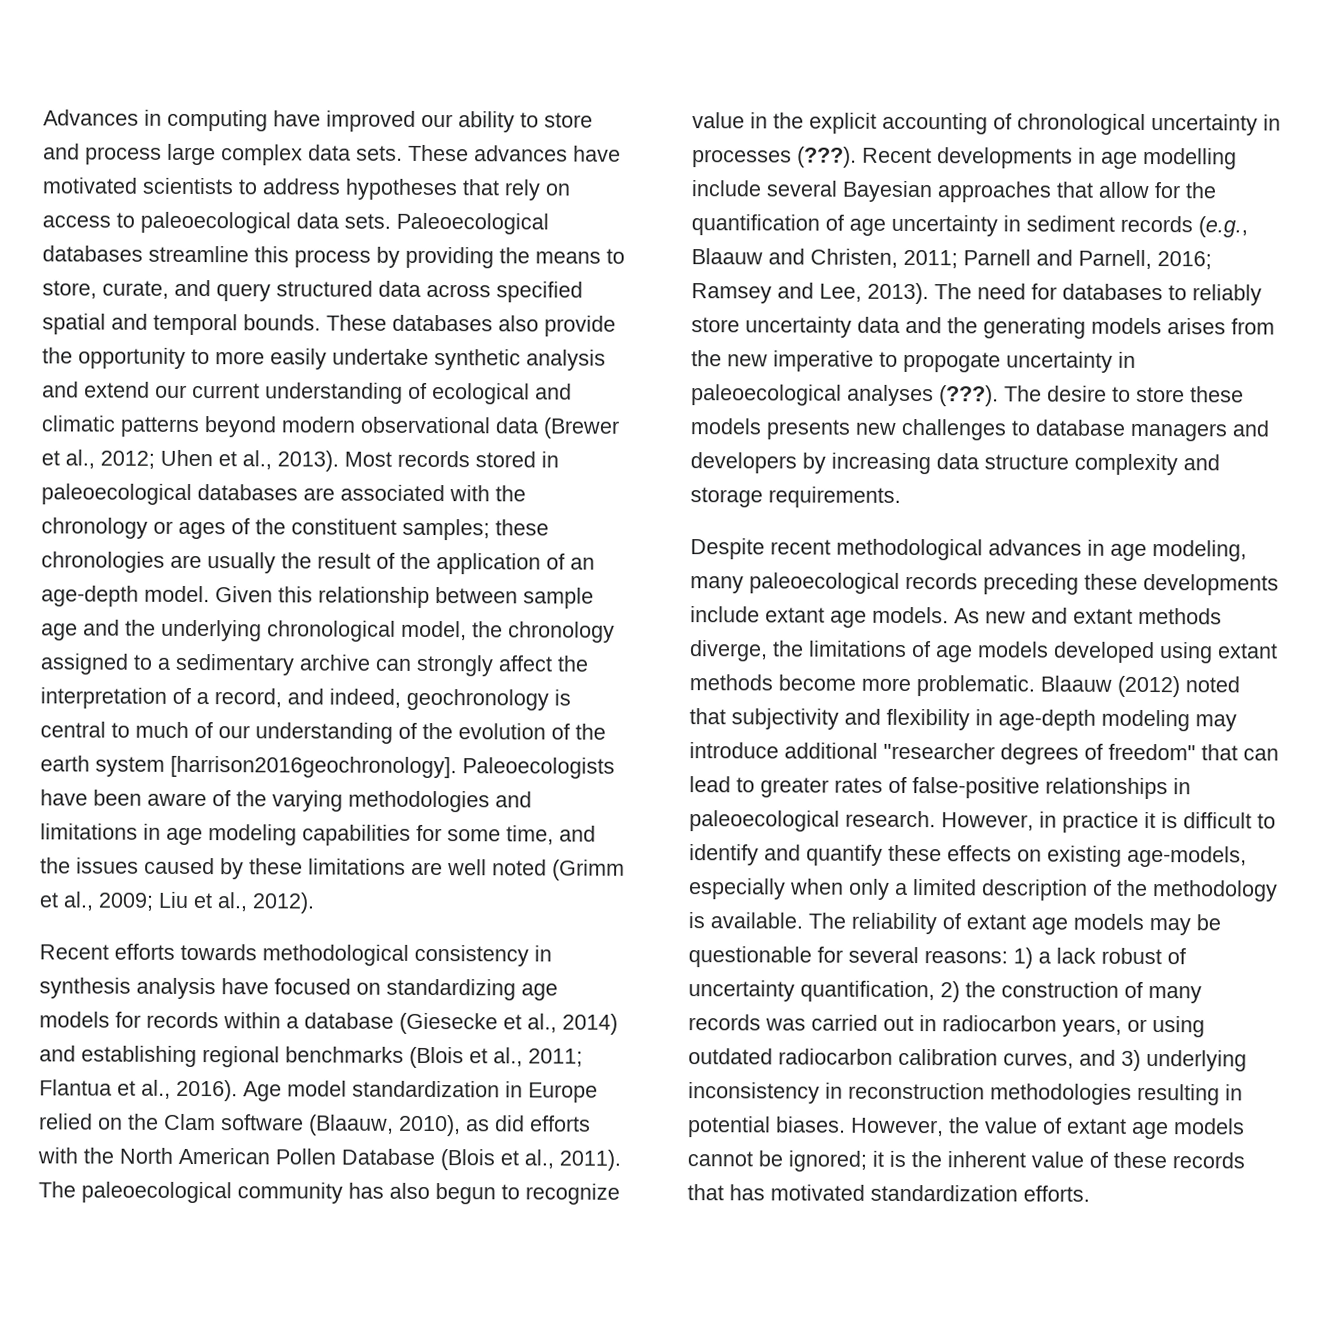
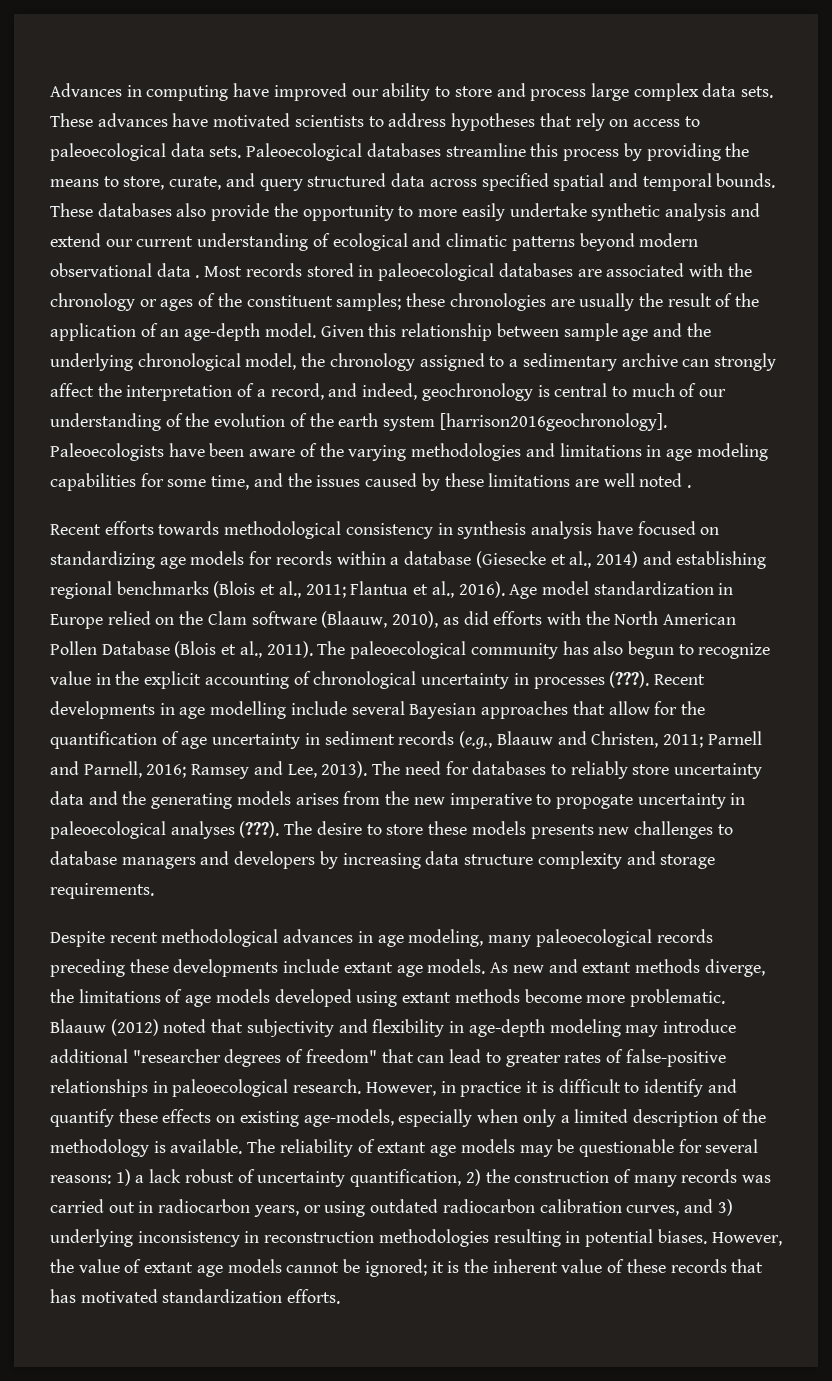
[543,417,620,439] [41,449,339,472] (Brewer et al., 2012; Uhen et al., 2013). -> [195,275,200,278] .
[552,859,625,881] [39,891,315,914] (Grimm et al., 2009; Liu et al., 2012). -> [687,485,692,488] .

